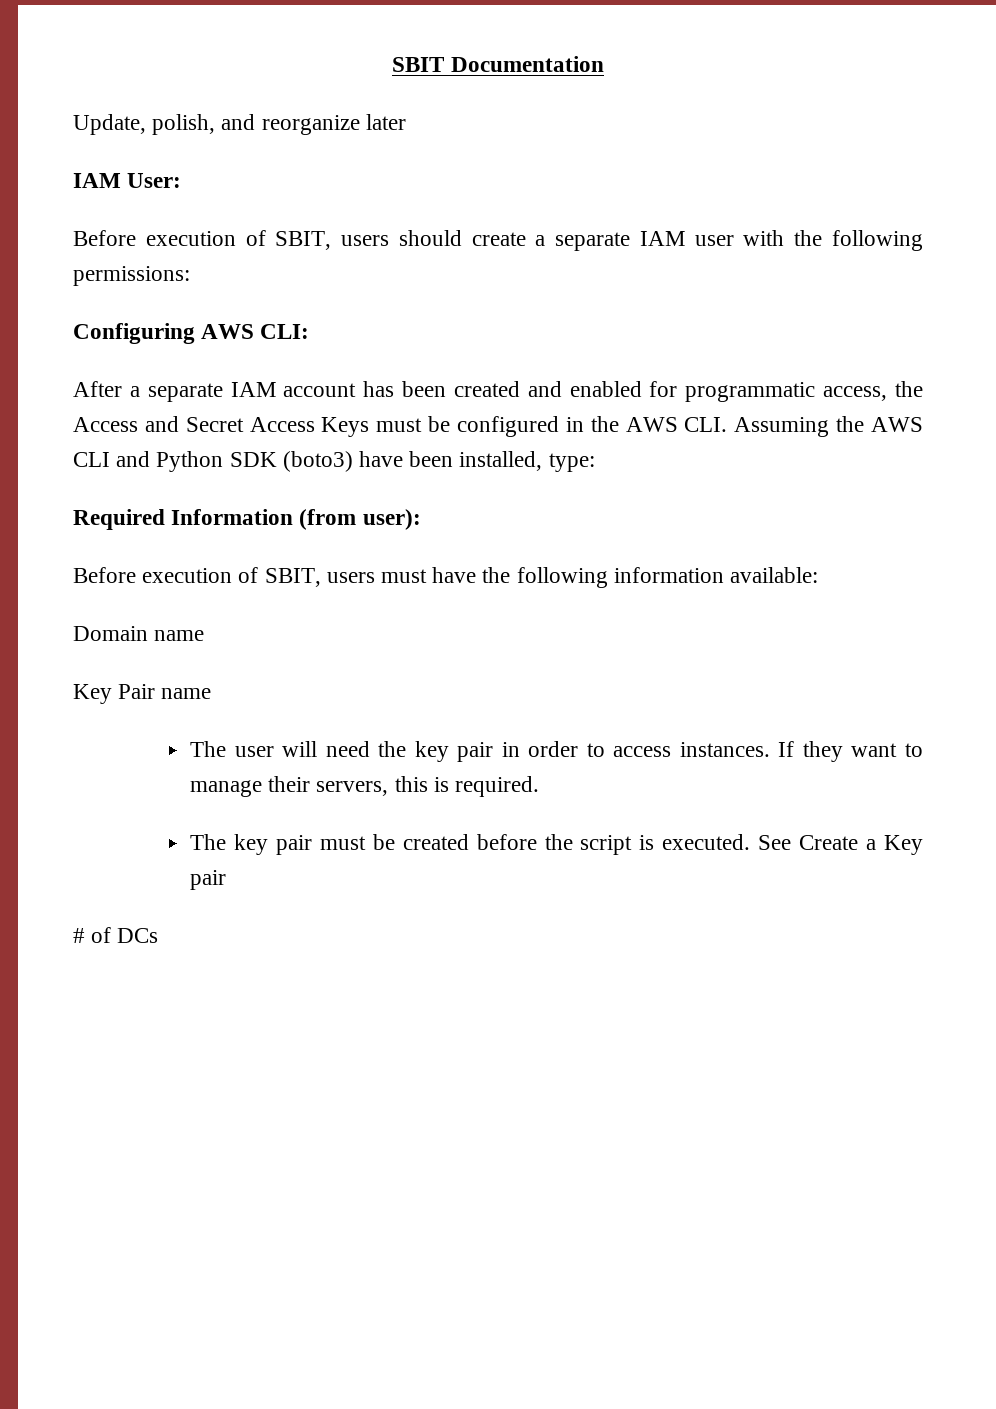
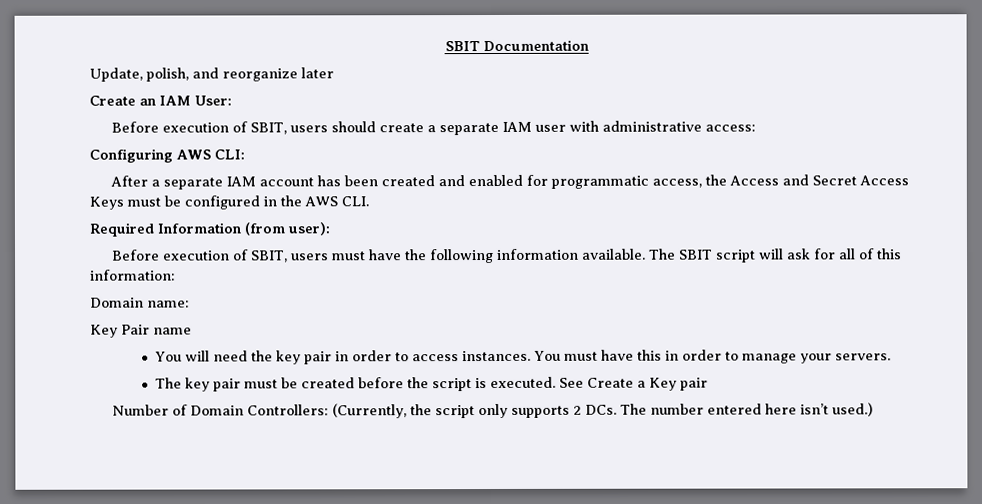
(406, 122) none -> [89,95,156,106] Create an
[794,230,923,251] [73,266,190,286] the following permissions: -> [601,120,756,132] administrative access:
[734,416,924,437] [73,451,595,472] Assuming the AWS CLI and Python SDK (boto3) have been installed, type: -> (369, 201) none
[730,567,819,583] [73,626,205,641] available: // Domain name -> [580,248,902,263] [90,269,176,281] [90,297,190,308] available. The SBIT script will ask for all of this information: // Domain name:
[190,741,274,757] The user -> [155,351,183,362] You
[778,741,923,762] [190,776,540,797] If they want to manage their servers, this is required. -> [534,349,892,364] You must have this in order to manage your servers.
[73,927,159,943] # of DCs -> [111,402,873,419] Number of Domain Controllers: (Currently, the script only supports 2 DCs. The number entered here isn’t used.)

